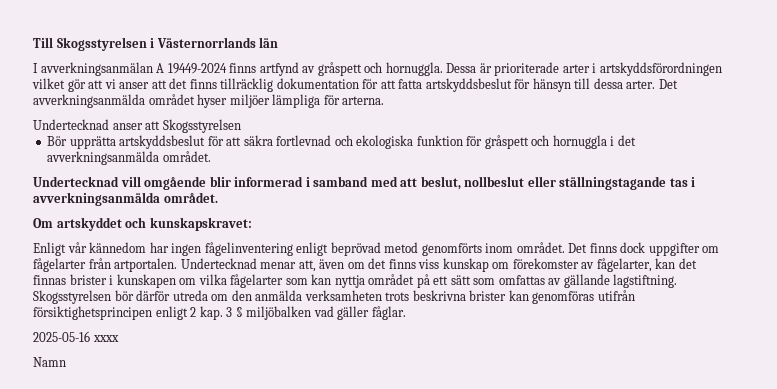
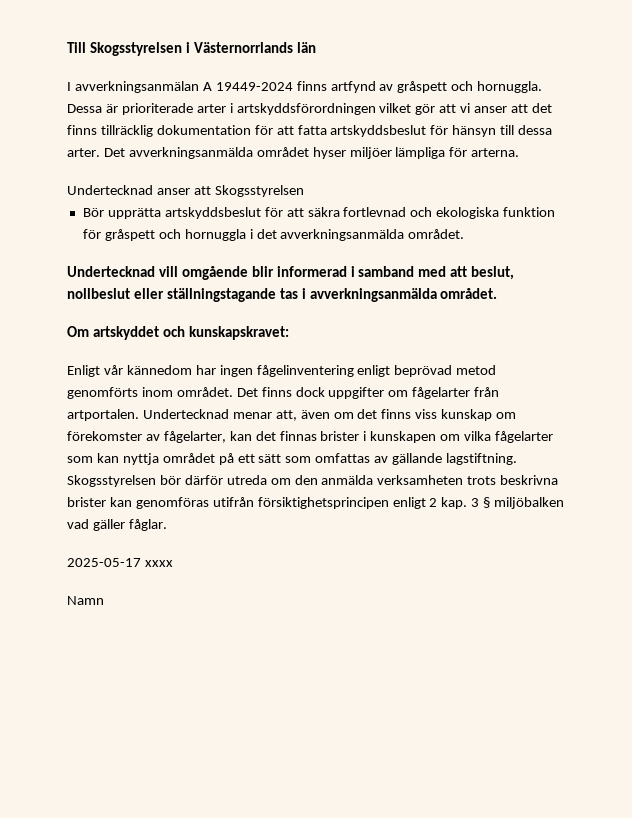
[33,331,90,342] 2025-05-16 -> [67,558,141,567] 2025-05-17

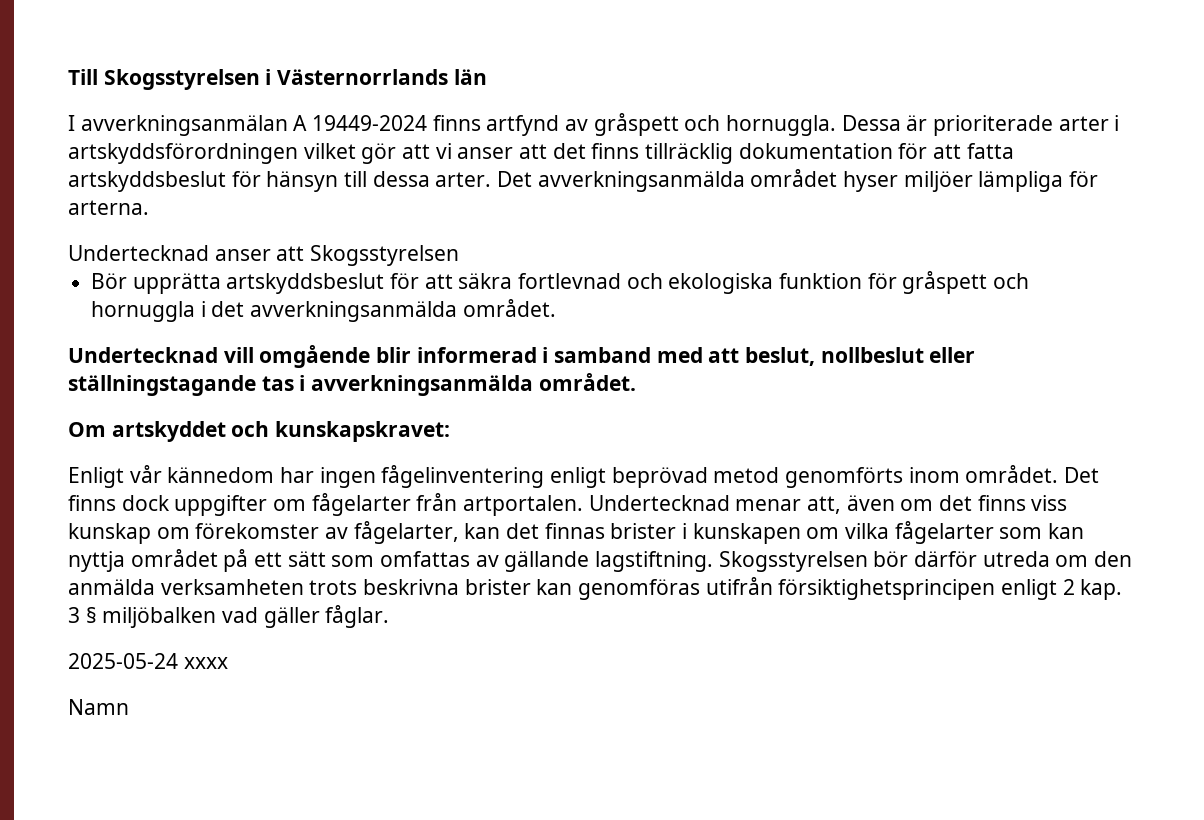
[67,558,141,567] 2025-05-17 -> [68,653,178,669] 2025-05-24

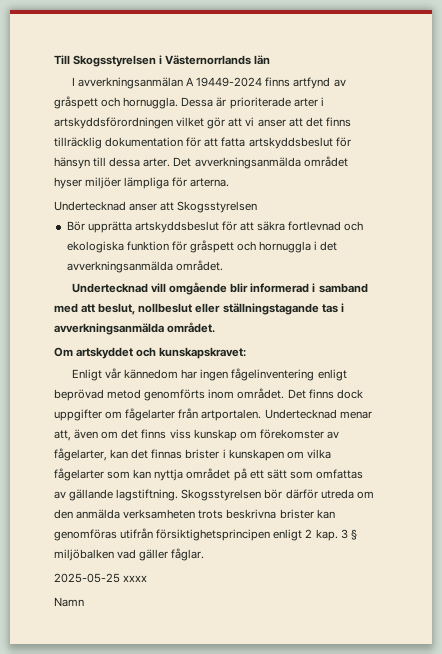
[68,653,178,669] 2025-05-24 -> [54,573,120,583] 2025-05-25

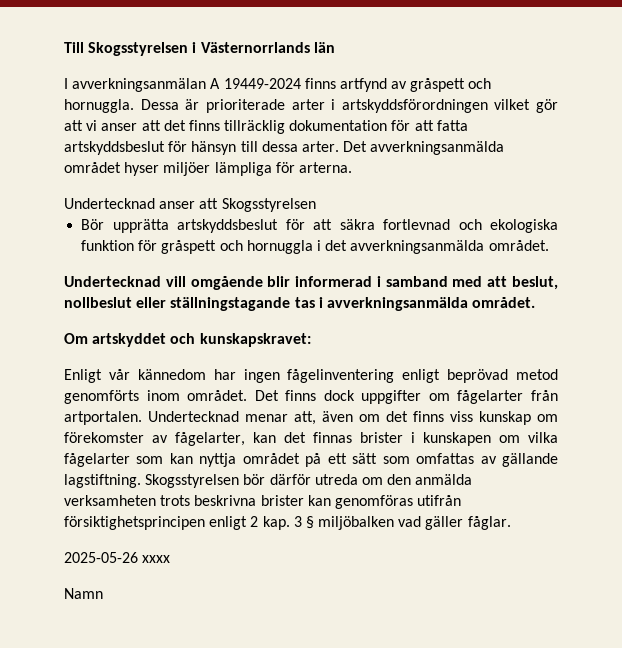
[54,573,120,583] 2025-05-25 -> [64,552,138,563] 2025-05-26

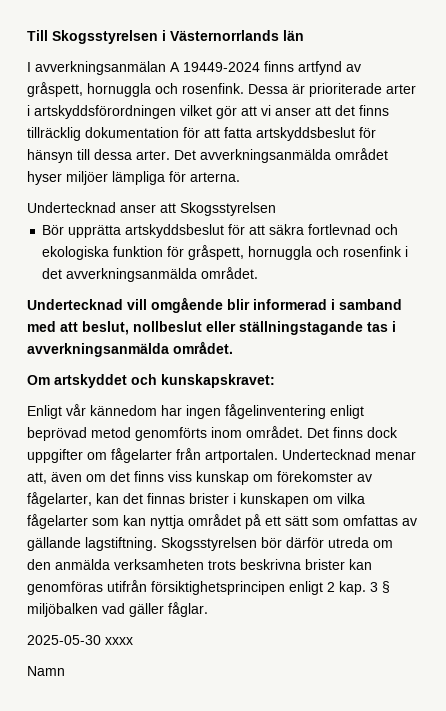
[410,78,492,92] [64,99,134,113] gråspett och hornuggla. -> [27,82,244,97] gråspett, hornuggla och rosenfink.
[161,240,313,254] gråspett och hornuggla -> [188,245,403,260] gråspett, hornuggla och rosenfink
[64,552,138,563] 2025-05-26 -> [27,635,101,645] 2025-05-30

